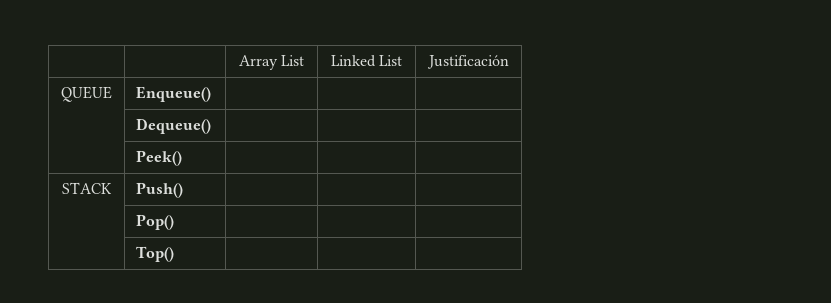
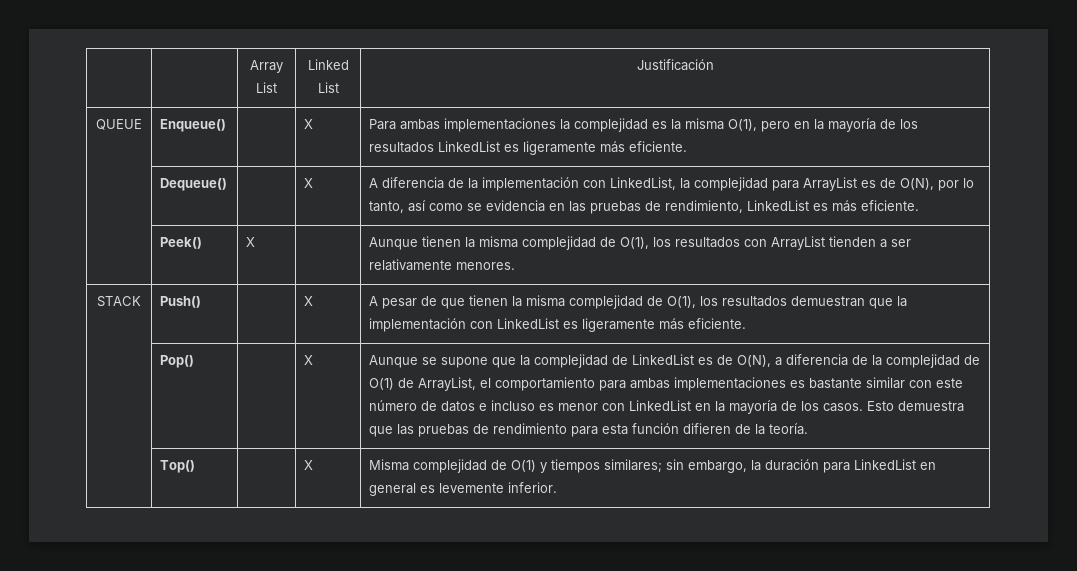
[136,118,212,134] [136,150,183,166] [62,182,112,194] [136,182,184,198] [136,214,175,230] [136,246,175,262] | // | Dequeue() | | | // | Peek() | | | // STACK | Push() | | | // | Pop() | | | // | Top() | | | -> [304,119,314,129] [369,118,919,132] [369,141,688,155] [160,178,228,191] [304,178,314,188] [369,177,975,191] [369,200,920,214] [160,237,203,249] [246,237,256,247] [369,236,912,250] [369,259,516,271] [97,296,141,307] [160,296,202,308] [304,296,314,306] [369,295,908,309] [369,318,747,332] [160,355,195,368] [304,355,314,365] [369,354,981,368] [369,377,964,391] [369,400,965,414] [369,423,809,437] [160,460,196,473] [304,460,314,470] [369,459,937,473] [369,482,558,496] X | Para ambas implementaciones la complejidad es la misma O(1), pero en la mayoría de los resultados LinkedList es ligeramente más eficiente. // | Dequeue() | | X | A diferencia de la implementación con LinkedList, la complejidad para ArrayList es de O(N), por lo tanto, así como se evidencia en las pruebas de rendimiento, LinkedList es más eficiente. // | Peek() | X | | Aunque tienen la misma complejidad de O(1), los resultados con ArrayList tienden a ser relativamente menores. // STACK | Push() | | X | A pesar de que tienen la misma complejidad de O(1), los resultados demuestran que la implementación con LinkedList es ligeramente más eficiente. // | Pop() | | X | Aunque se supone que la complejidad de LinkedList es de O(N), a diferencia de la complejidad de O(1) de ArrayList, el comportamiento para ambas implementaciones es bastante similar con este número de datos e incluso es menor con LinkedList en la mayoría de los casos. Esto demuestra que las pruebas de rendimiento para esta función difieren de la teoría. // | Top() | | X | Misma complejidad de O(1) y tiempos similares; sin embargo, la duración para LinkedList en general es levemente inferior.

